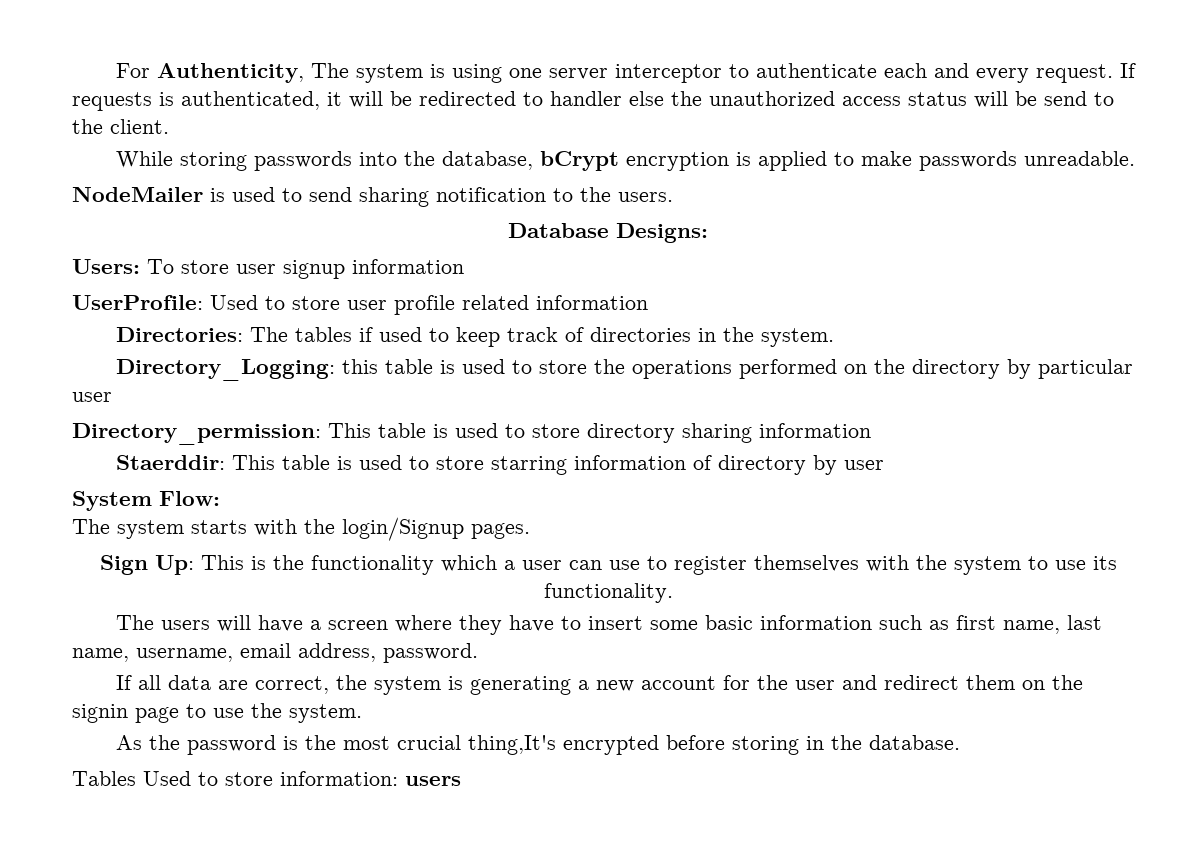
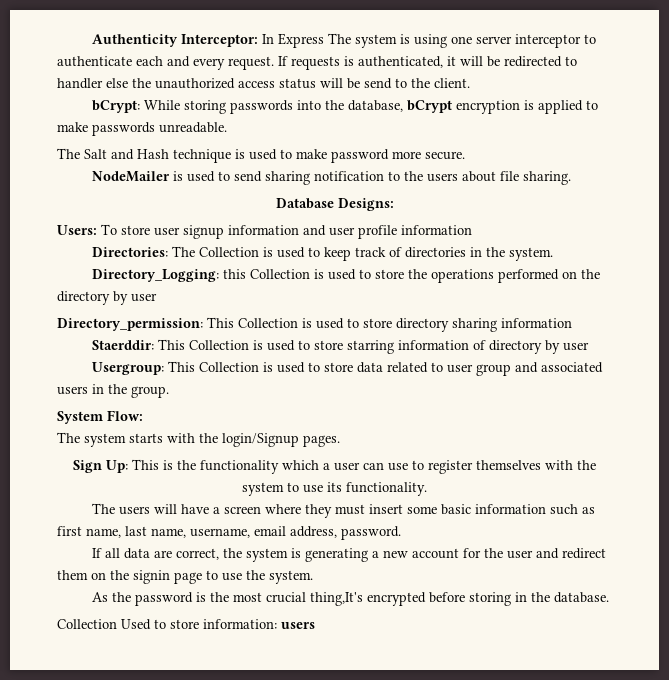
[116,63,305,83] For Authenticity, -> [91,33,324,48] Authenticity Interceptor: In Express
(169, 126) none -> [91,100,140,113] bCrypt:
(1136, 158) none -> [57,148,465,163] // The Salt and Hash technique is used to make password more secure.
[618,192,673,202] users. -> [426,171,571,185] users about file sharing.
[72,295,340,310] // UserProfile: Used to store -> [303,225,326,236] and
[462,295,529,310] related -> (397, 232) none
[295,327,374,342] tables if -> [198,247,273,257] Collection is
[385,359,434,374] table -> [249,269,310,279] Collection
[1038,359,1134,379] particular -> (128, 298) none
[378,423,426,438] table -> [238,318,298,328] Collection
[282,455,331,470] table -> [188,340,249,350] Collection
(885, 465) none -> [91,361,603,376] [57,384,169,398] // Usergroup: This Collection is used to store data related to user group and associated users in the group.
[509,615,582,632] have to -> [334,504,365,515] must
[72,771,136,786] Tables -> [57,619,117,629] Collection

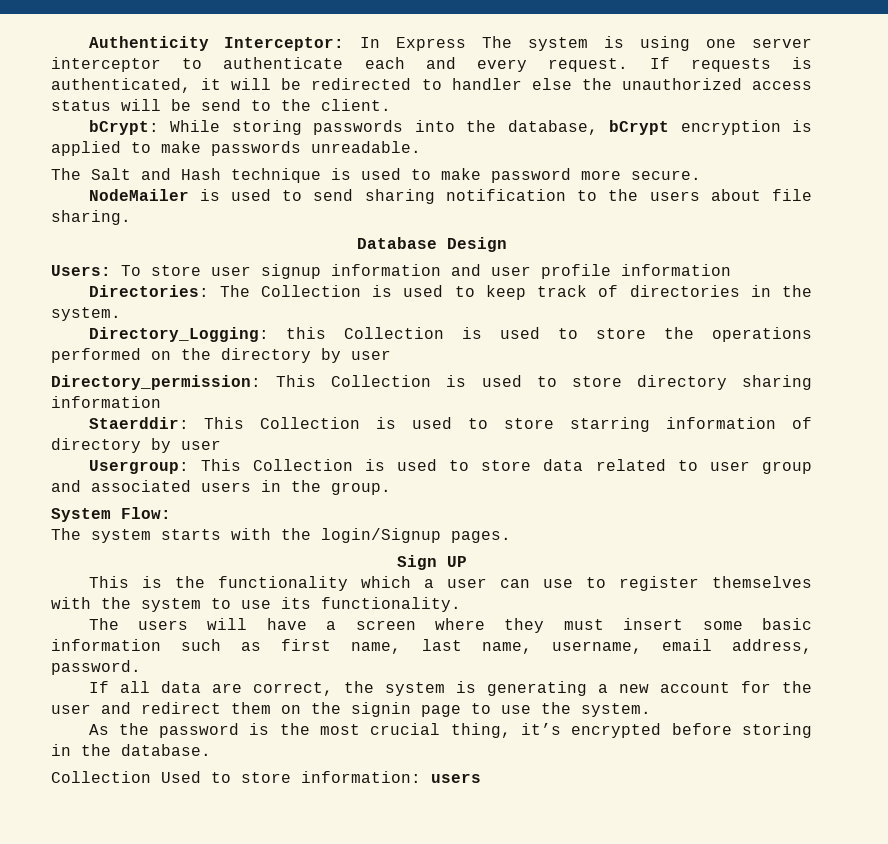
[337,198,394,211] Designs: -> [446,237,507,252] Design
[106,460,128,473] Up: -> [446,556,467,567] UP //
[309,592,363,606] thing,It's -> [450,723,562,738] thing, it’s

